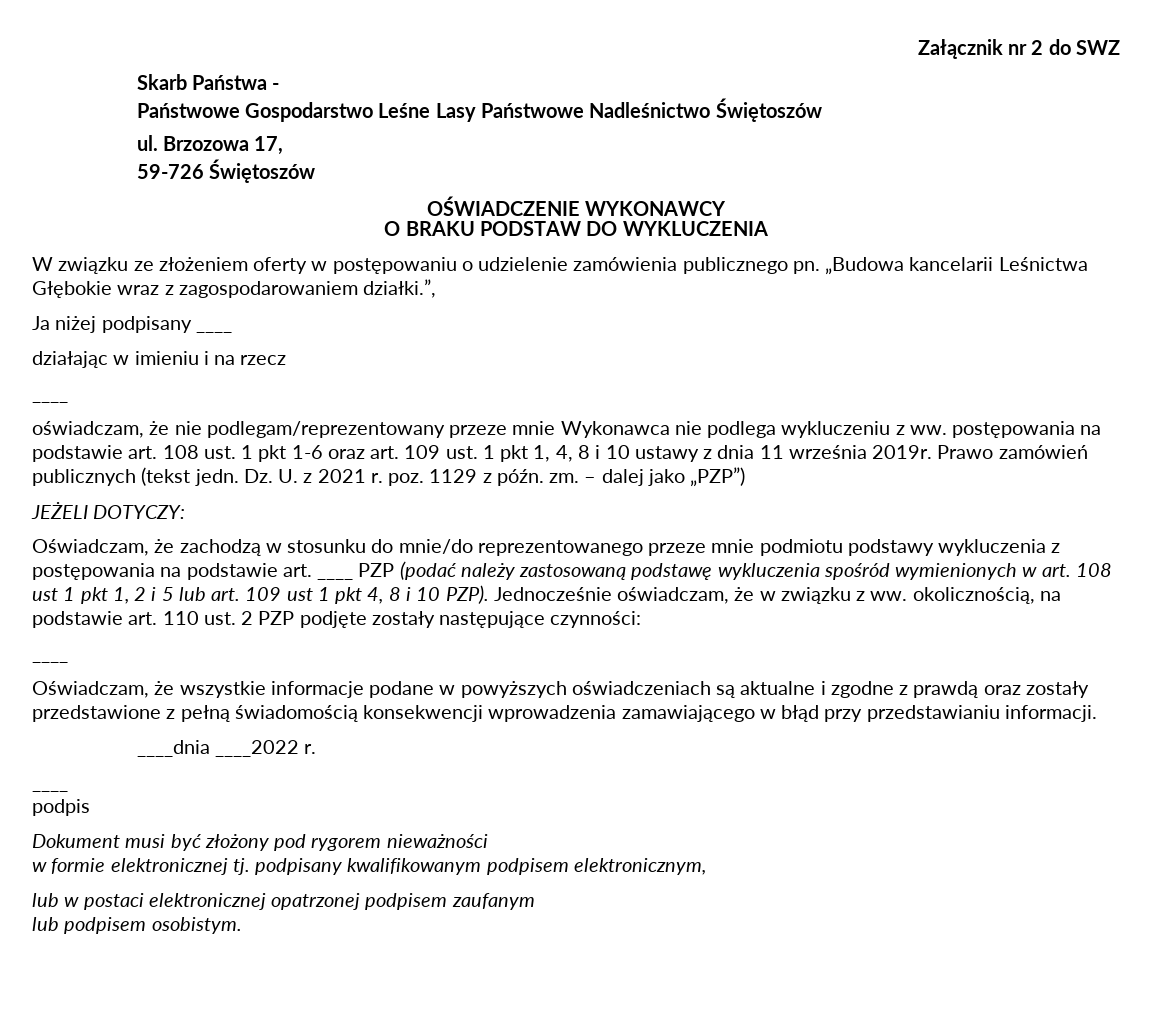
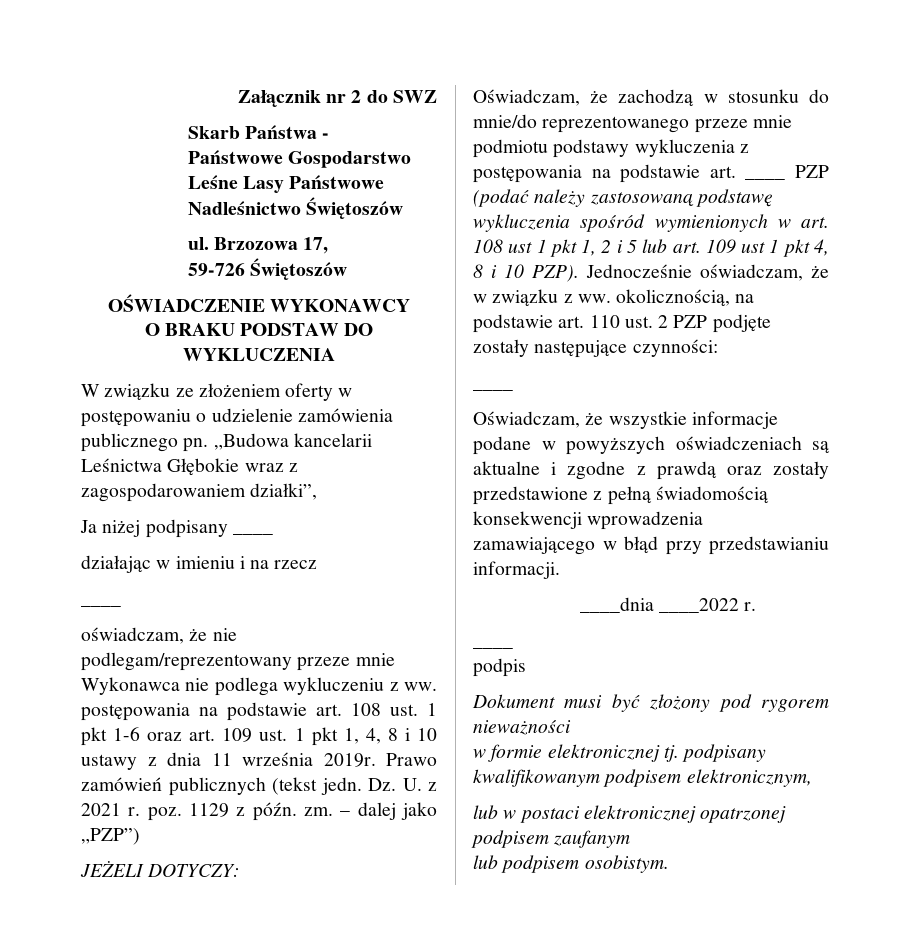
[363,279,437,298] działki.”, -> [250,483,318,500] działki”,

